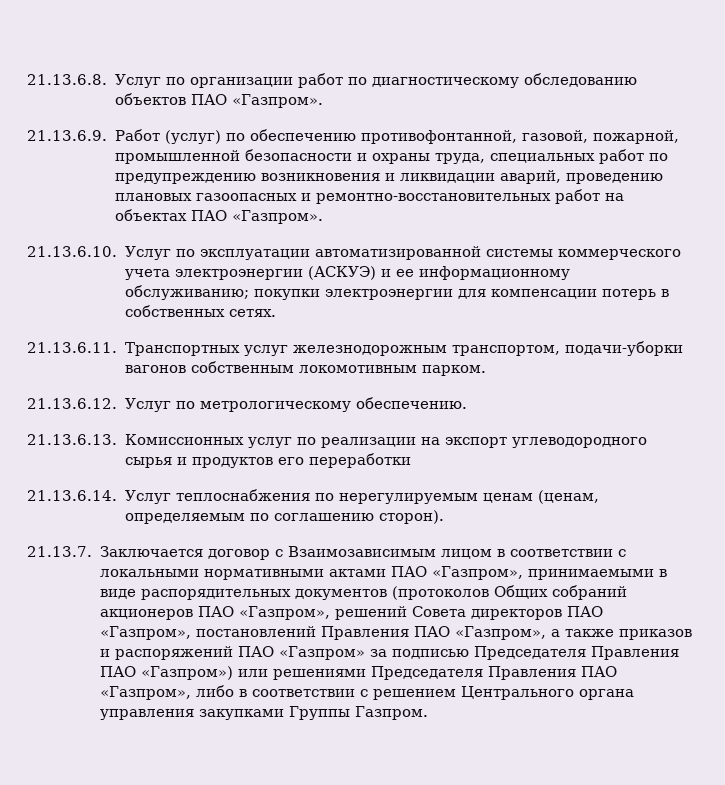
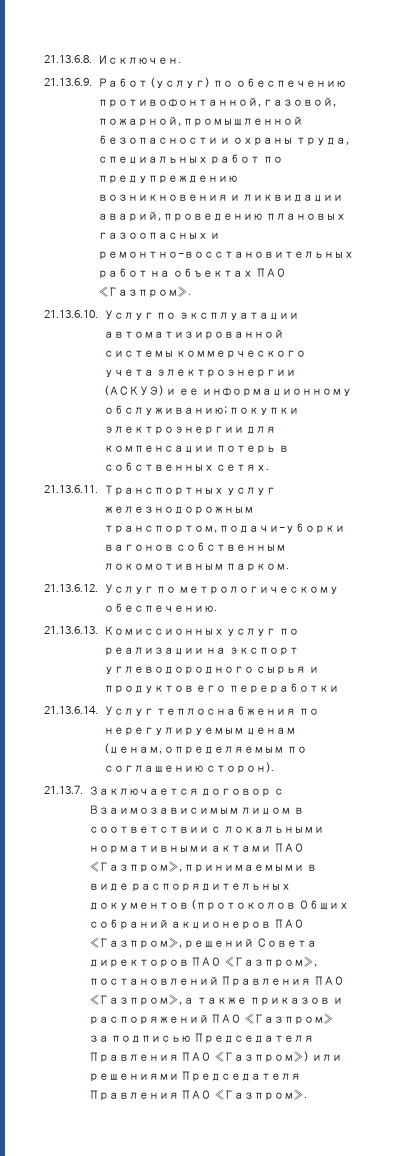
[114,73,637,88] [114,93,323,108] Услуг по организации работ по диагностическому обследованию объектов ПАО «Газпром». -> [97,55,181,64] Исключен.
[99,685,634,700] [99,706,428,720] «Газпром», либо в соответствии с решением Центрального органа управления закупками Группы Газпром. -> [214,1089,308,1101] «Газпром».

